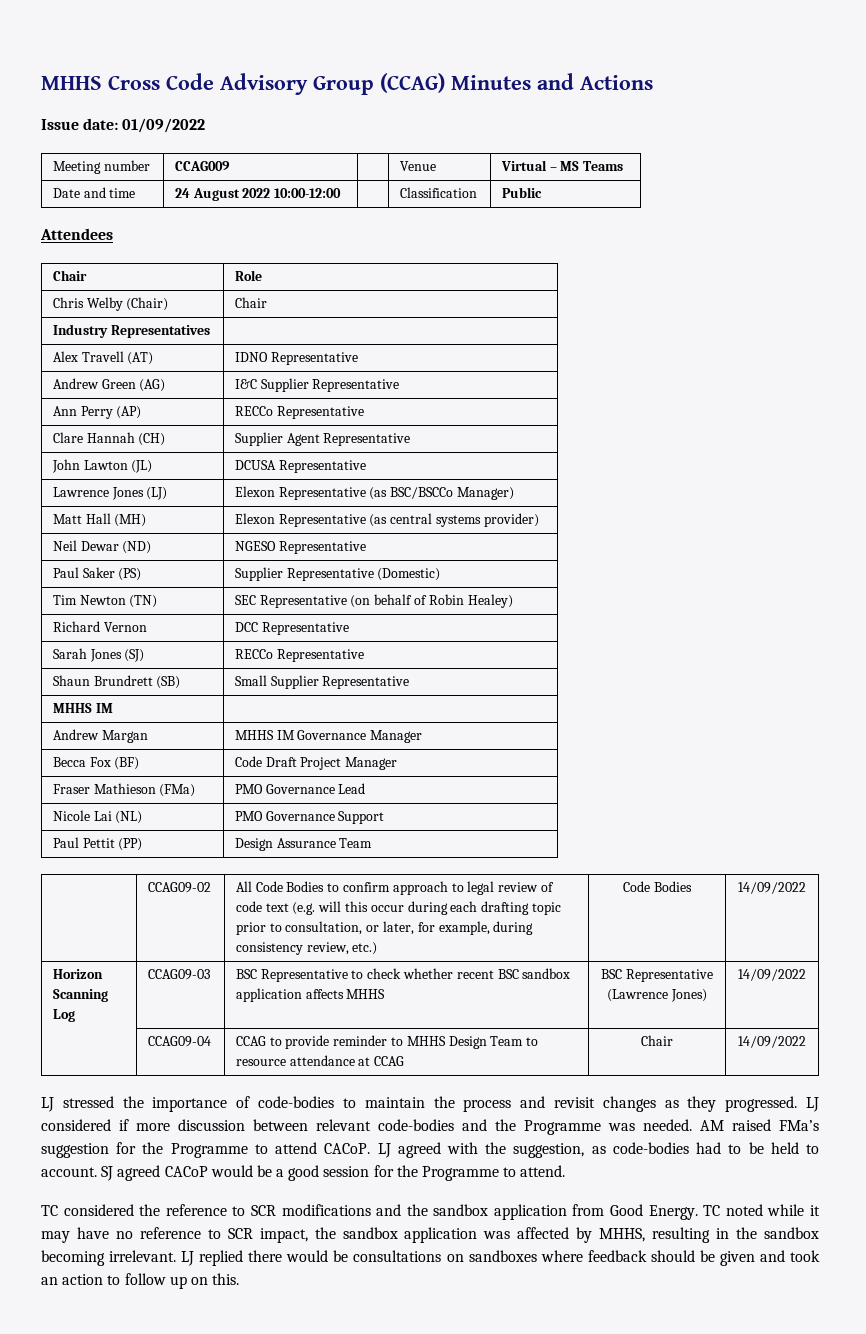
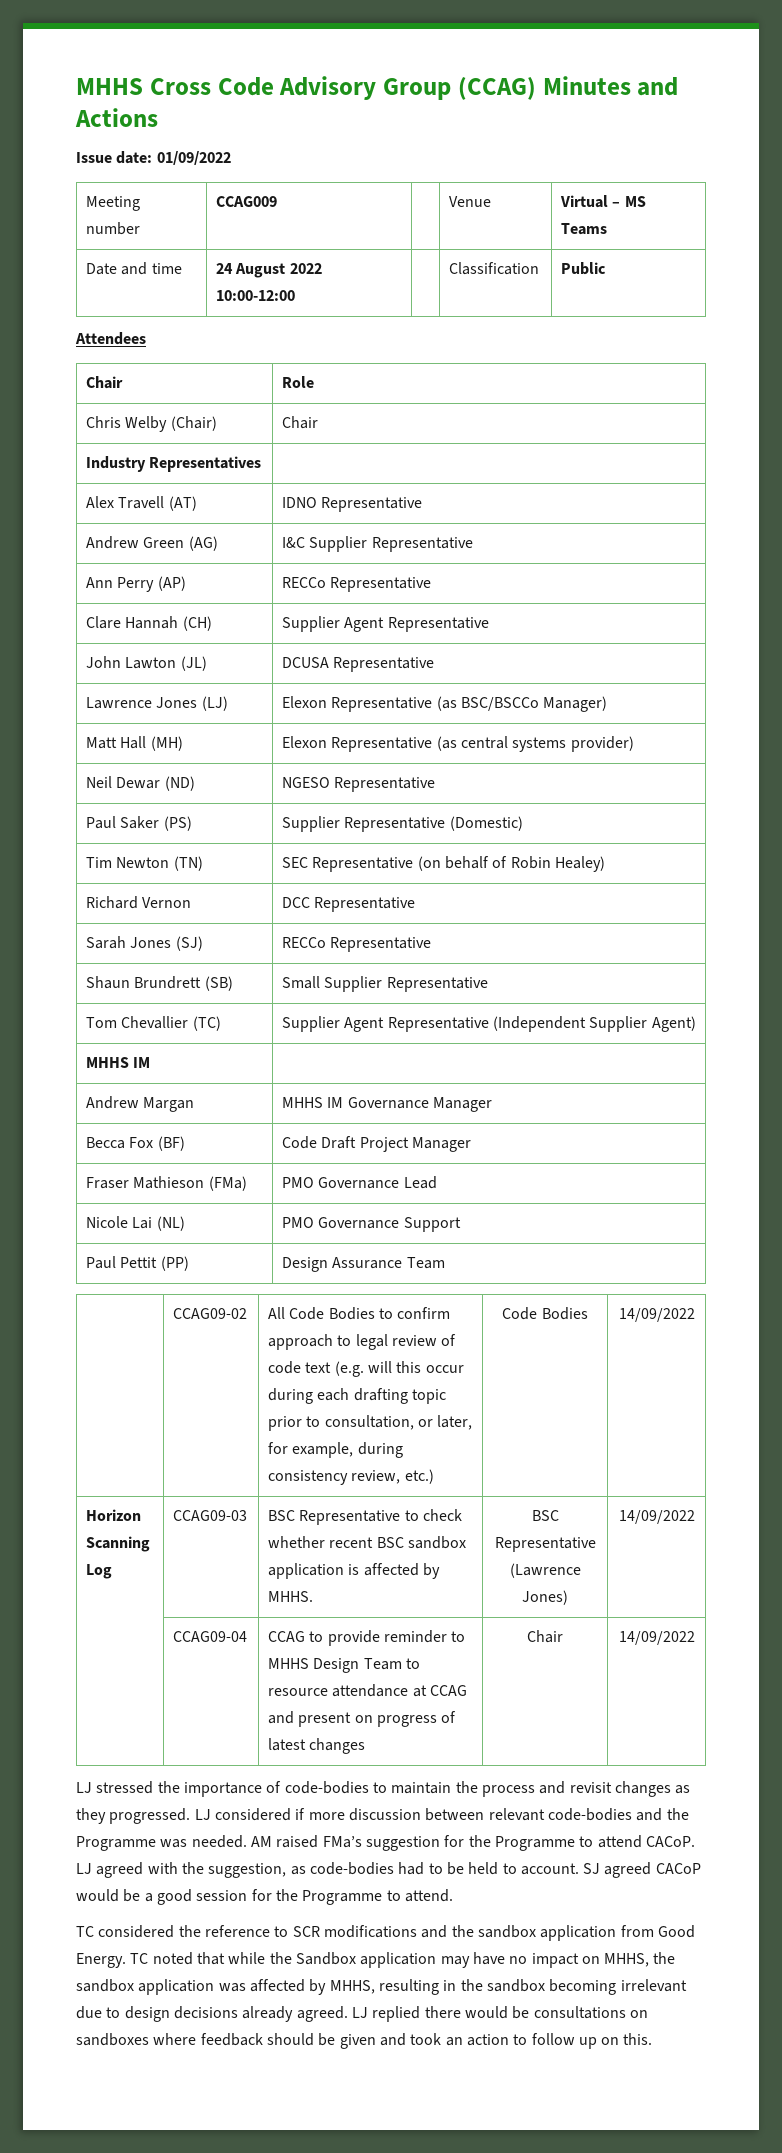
(410, 682) none -> [86,1016,221,1031] [282,1016,696,1032] // Tom Chevallier (TC) | Supplier Agent Representative (Independent Supplier Agent)
[305,989,386,999] affects MHHS -> [348,1563,441,1579] [268,1591,314,1602] is affected by MHHS.
(405, 1061) none -> [268,1711,457,1727] [268,1738,366,1754] and present on progress of latest changes
[767,1204,821,1216] [41,1227,308,1243] while it may have no reference to SCR impact, -> [196,1952,650,1968] that while the Sandbox application may have no impact on MHHS,
[109,1250,177,1262] irrelevant. -> [620,1979,687,1992] [76,2006,348,2022] irrelevant due to design decisions already agreed.

